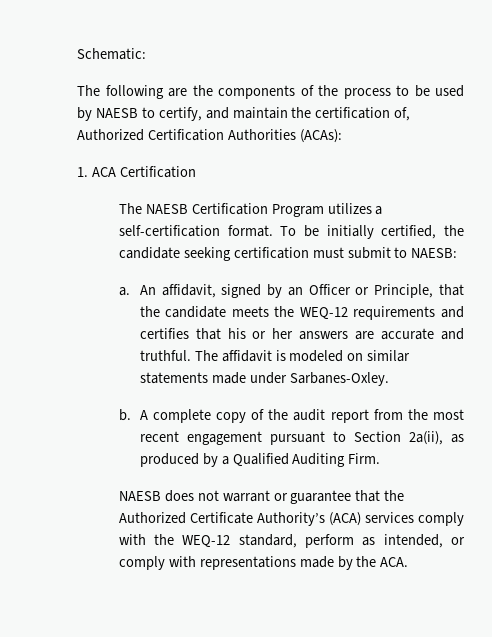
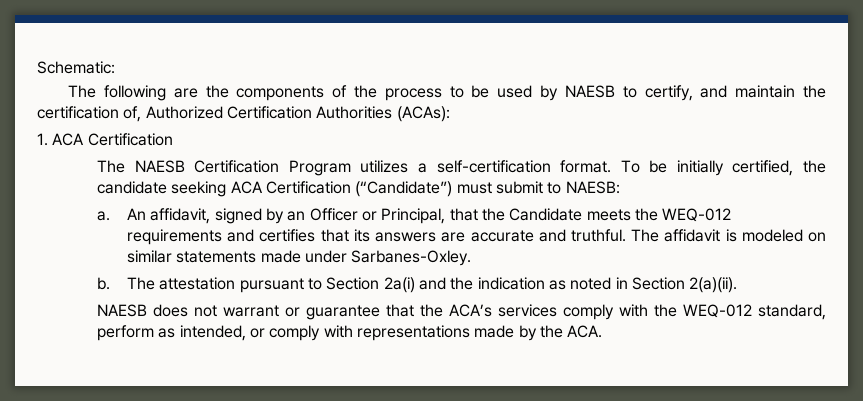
[233,247,309,259] certification -> [230,181,453,197] ACA Certification (“Candidate”)
[374,284,465,298] [139,306,227,318] Principle, that the candidate -> [381,208,583,224] Principal, that the Candidate
[299,307,348,320] WEQ-12 -> [662,208,732,222] WEQ-012
[227,328,294,339] his or her -> [353,229,370,242] its
[139,409,464,423] [139,431,464,445] [139,453,381,467] A complete copy of the audit report from the most recent engagement pursuant to Section 2a(ii), as produced by a Qualified Auditing Firm. -> [127,277,738,293] The attestation pursuant to Section 2a(i) and the indication as noted in Section 2(a)(ii).
[118,512,361,526] Authorized Certificate Authority’s (ACA) -> [449,304,493,317] ACA’s
[182,535,231,548] WEQ-12 -> [683,304,753,318] WEQ-012

